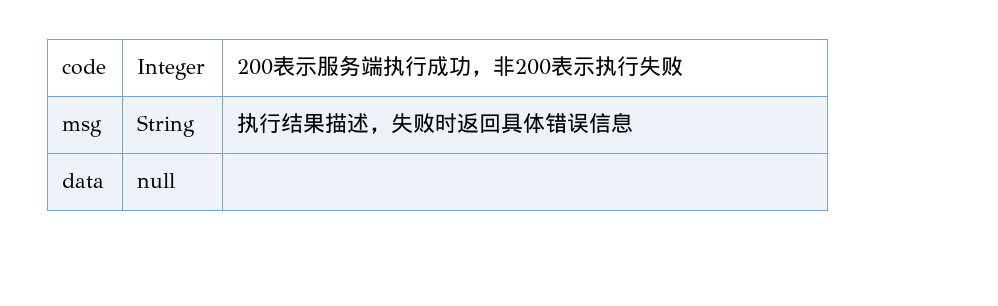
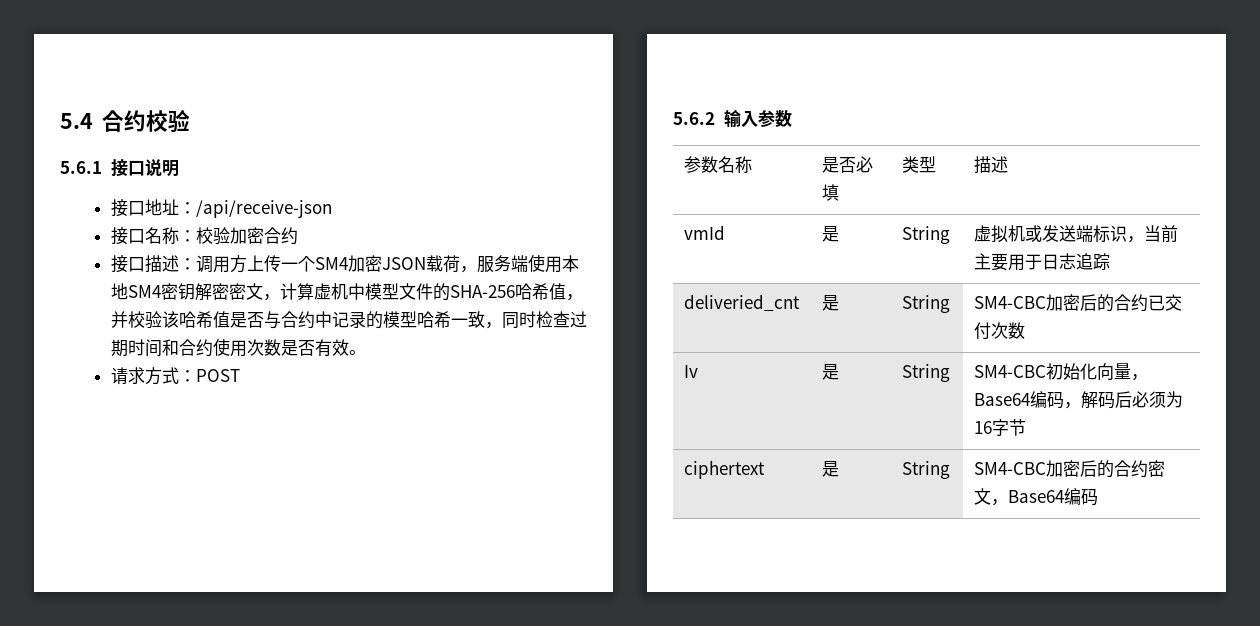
[62,59,107,75] [137,59,206,80] [237,56,684,77] [62,120,103,137] [137,115,196,137] [237,112,634,134] [62,173,105,188] [137,173,176,188] code | Integer | 200表示服务端执行成功，非200表示执行失败 // msg | String | 执行结果描述，失败时返回具体错误信息 // data | null | -> [60,109,190,132] [60,159,179,177] [110,199,332,218] [110,227,298,245] [110,254,579,273] [110,283,583,301] [110,311,587,329] [110,338,366,357] [110,367,240,385] [673,109,792,127] [684,156,753,173] [822,156,874,173] [822,184,840,201] [902,156,937,173] [974,156,1009,174] [684,225,726,240] [822,226,840,242] [902,226,951,244] [974,225,1179,243] [974,253,1111,271] [684,294,801,312] [822,295,840,311] [902,295,951,313] [974,294,1183,312] [974,322,1026,340] [684,365,699,378] [822,364,840,380] [902,364,951,382] [974,363,1149,381] [974,391,1184,409] [974,419,1027,436] [684,460,766,479] [822,461,840,477] [902,461,951,479] [974,460,1166,478] [974,488,1099,506] 5.4合约校验 // 5.6.1接口说明 // 接口地址：/api/receive-json // 接口名称：校验加密合约 // 接口描述：调用方上传一个SM4加密JSON载荷，服务端使用本地SM4密钥解密密文，计算虚机中模型文件的SHA-256哈希值，并校验该哈希值是否与合约中记录的模型哈希一致，同时检查过期时间和合约使用次数是否有效。 // 请求方式：POST // 5.6.2输入参数 // 参数名称 | 是否必填 | 类型 | 描述 // vmId | 是 | String | 虚拟机或发送端标识，当前主要用于日志追踪 // deliveried_cnt | 是 | String | SM4-CBC加密后的合约已交付次数 // Iv | 是 | String | SM4-CBC初始化向量，Base64编码，解码后必须为16字节 // ciphertext | 是 | String | SM4-CBC加密后的合约密文，Base64编码

